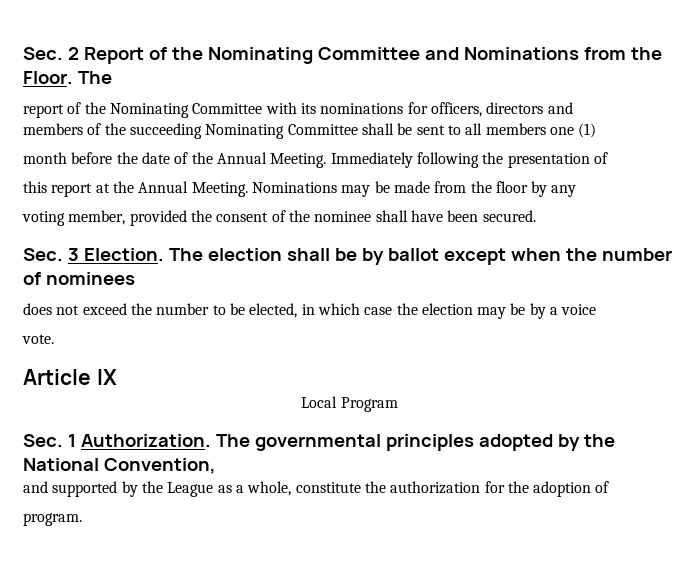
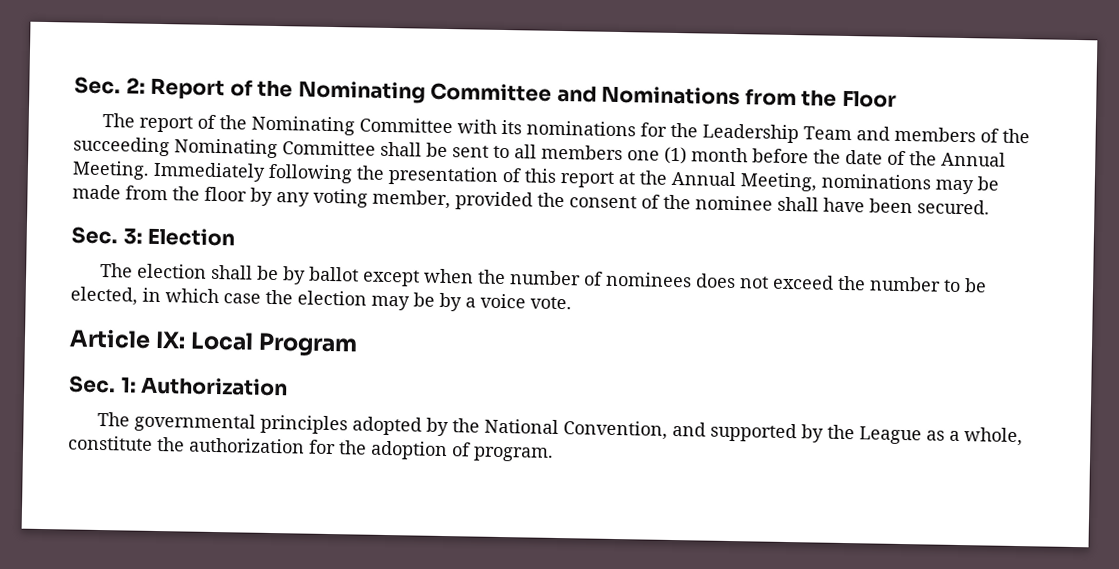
[23,47,79,60] Sec. 2 -> [74,76,146,95] Sec. 2:
[23,71,112,84] Floor. The // -> [841,90,897,108] [102,113,136,128] Floor // The
[430,102,573,117] officers, directors and // -> [670,122,891,144] the Leadership Team and
(597, 130) // -> (687, 155) none
(608, 158) // -> (522, 175) none
[191,182,337,197] Meeting. Nominations -> [740,172,931,192] Meeting, nominations
(577, 191) // -> (310, 199) none
[67,248,164,261] 3 Election. -> [122,227,236,247] 3: Election //
(135, 278) // -> (693, 279) none
(597, 309) // -> (526, 301) none
[96,369,117,385] IX // -> [155,330,187,349] IX:
[67,434,211,447] 1 Authorization. -> [120,376,289,397] 1: Authorization //
(216, 466) // -> (669, 430) none
(610, 487) // -> (471, 449) none

